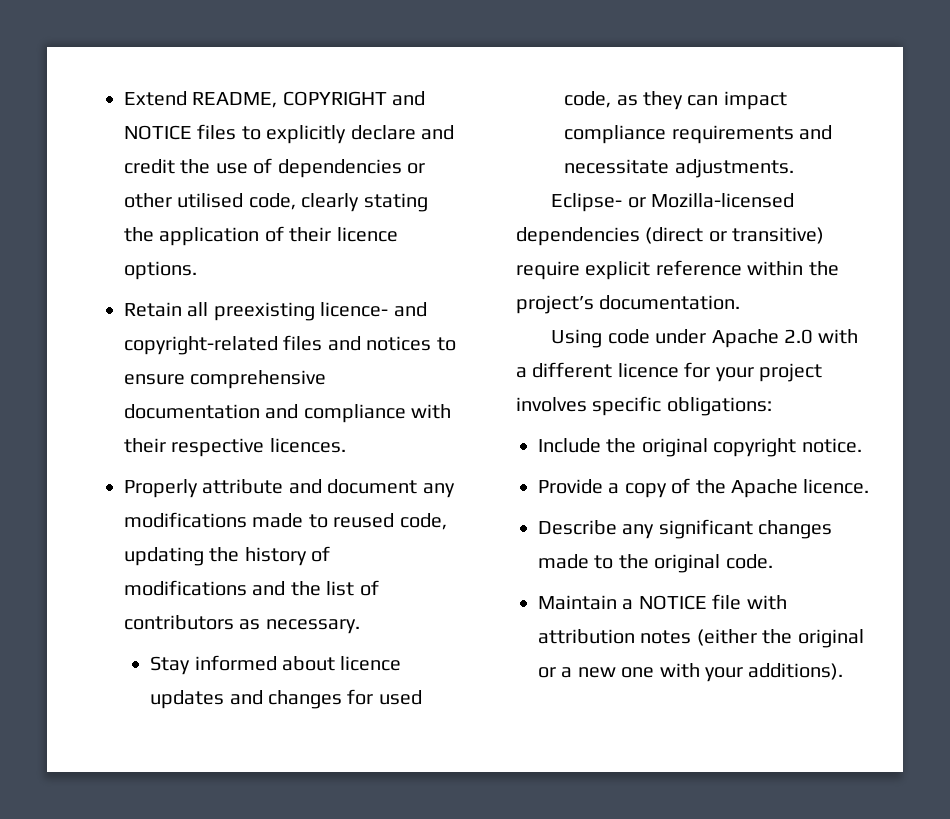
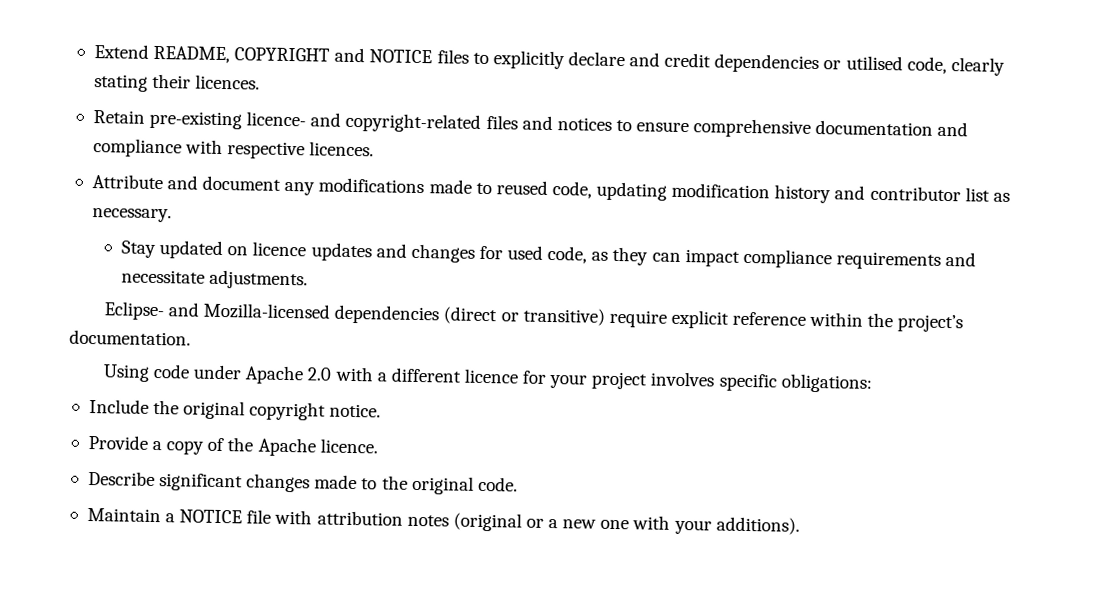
[180,158,273,174] the use of -> (712, 60) none
[124,193,172,208] other -> (842, 65) none
[124,226,398,246] [124,261,197,280] the application of their licence options. -> [152,73,261,90] their licences.
[187,302,315,321] all preexisting -> [149,110,243,130] pre-existing
[124,438,166,453] their -> (224, 147) none
[124,479,284,498] Properly attribute -> [91,174,163,190] Attribute
[209,546,331,566] [124,580,379,596] [124,615,234,630] the history of modifications and the list of contributors -> [671,182,990,204] modification history and contributor list
[194,655,336,671] informed about -> [159,240,249,260] updated on
[627,197,646,208] or -> [168,302,200,317] and
[622,524,655,539] any -> (155, 478) none
[696,629,864,648] (either the original -> [452,512,522,532] (original

